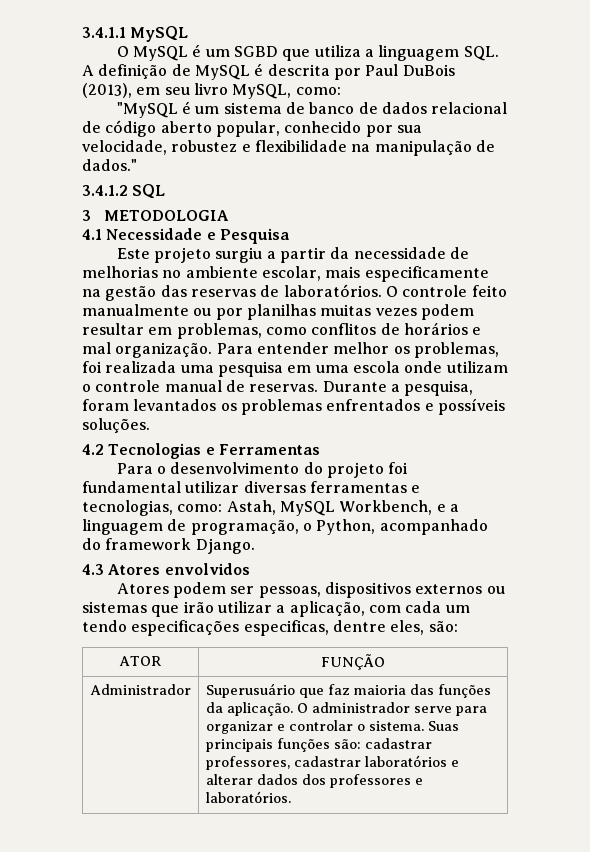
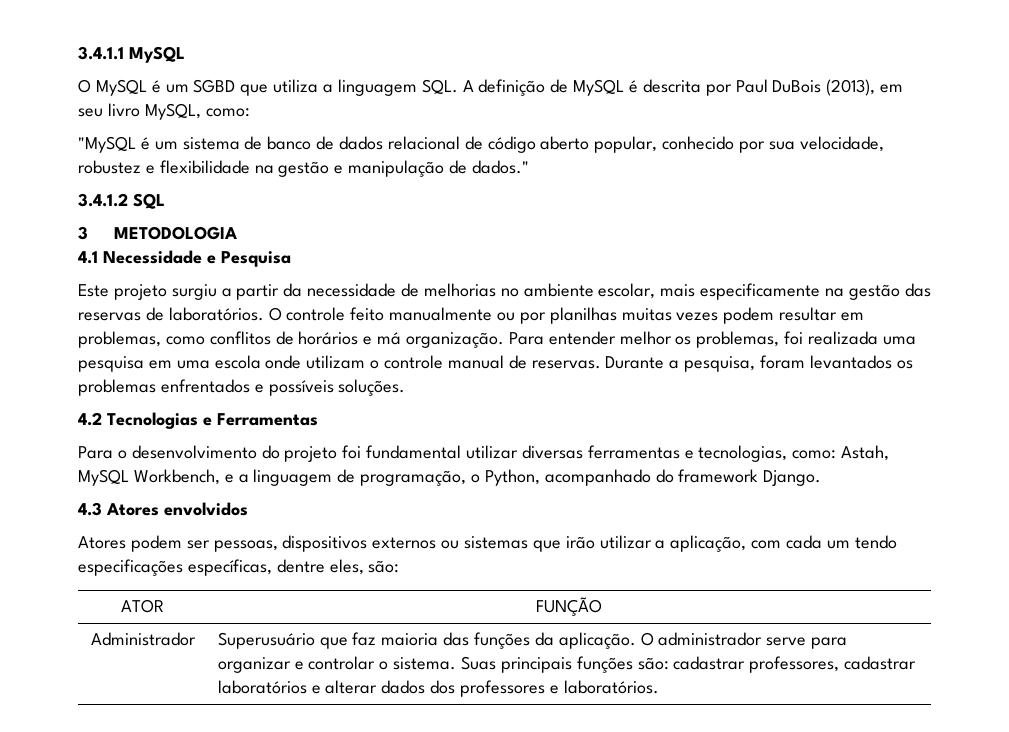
(371, 148) none -> [278,162,344,177] gestão e
[82,342,111,354] mal -> [377,332,402,345] má
[243,620,329,636] especificas, -> [187,559,272,576] específicas,

